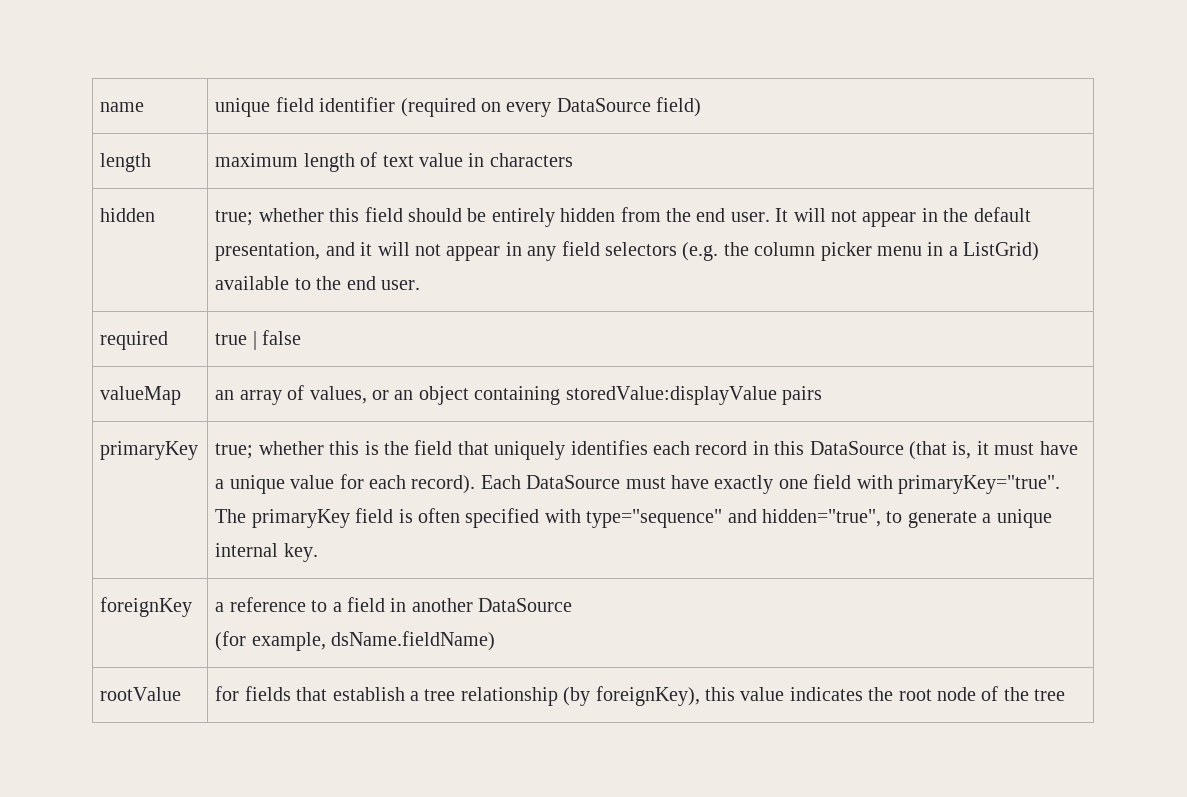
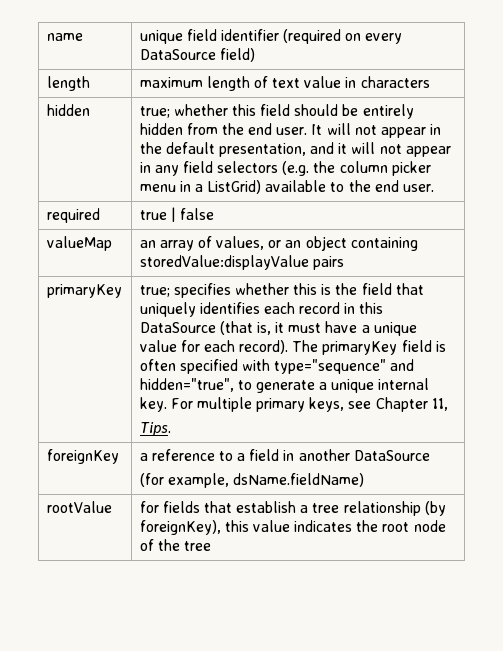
(254, 451) none -> [173,283,231,298] specifies
[480,474,1060,494] Each DataSource must have exactly one field with primaryKey="true". -> (289, 347) none
(318, 552) none -> [170,397,448,412] [139,422,171,436] For multiple primary keys, see Chapter 11, // Tips.

